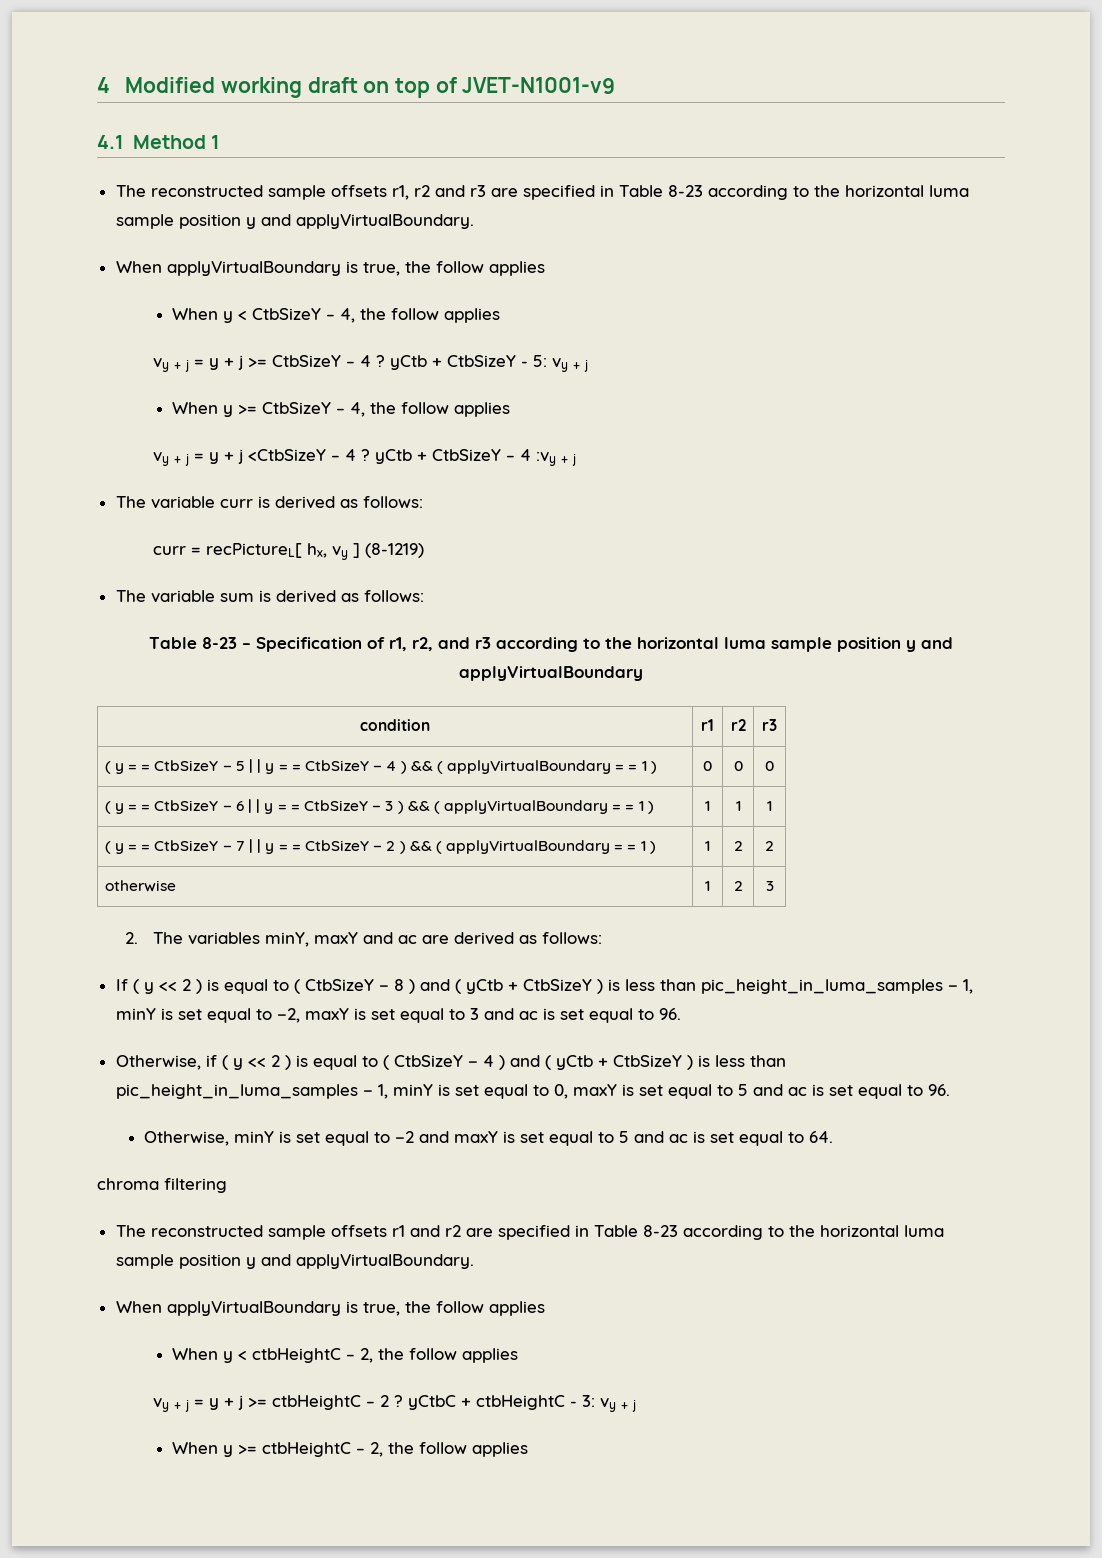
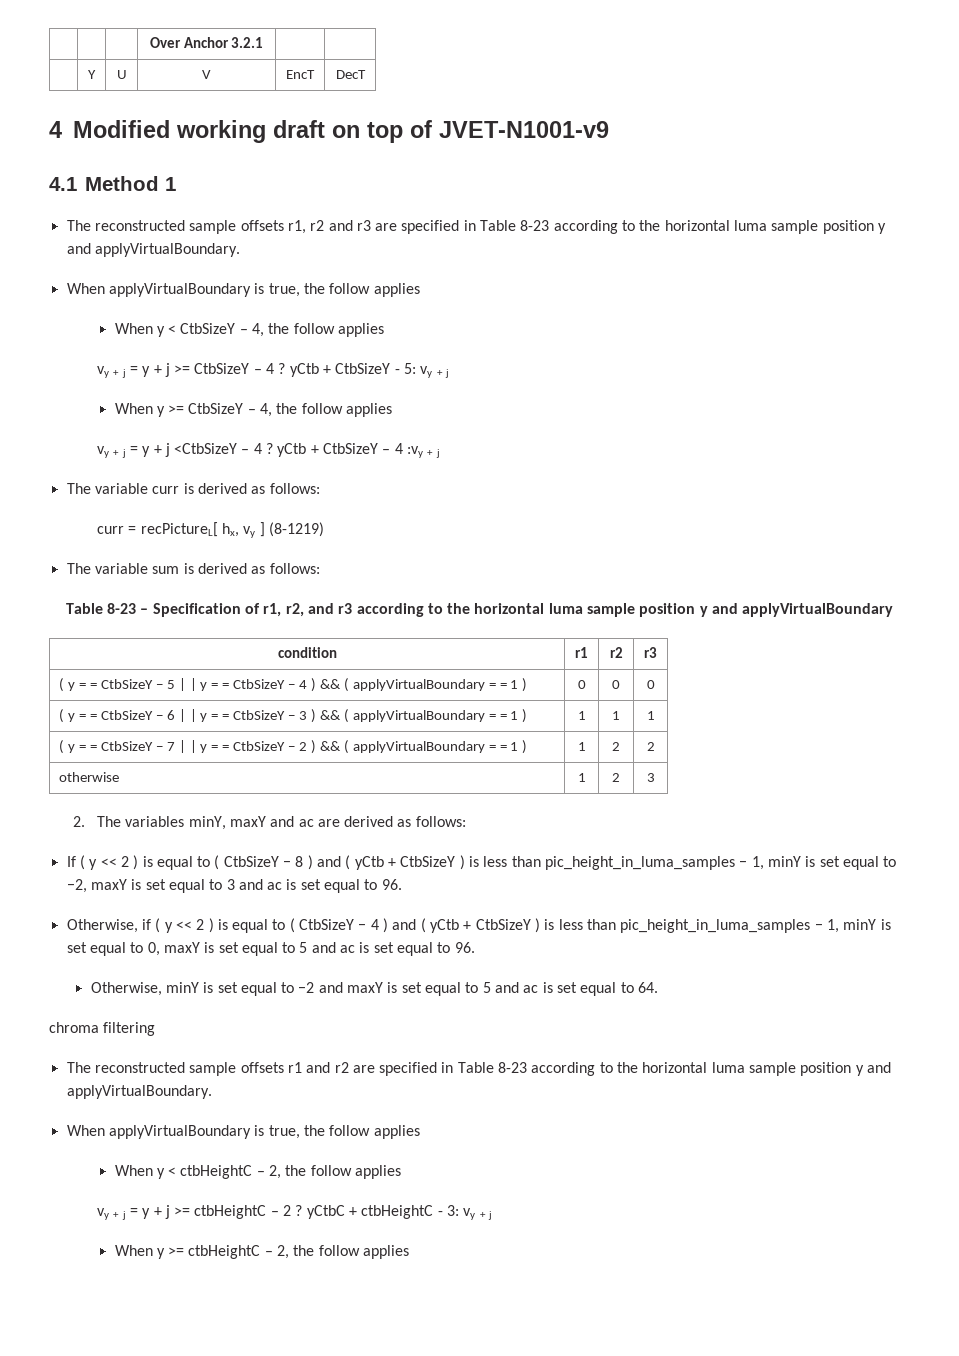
(97, 85) none -> [149,37,264,48] [88,70,96,79] [116,70,127,79] [202,70,211,79] [286,70,315,79] [335,70,366,79] | | | Over Anchor 3.2.1 | | // | Y | U | V | EncT | DecT //

